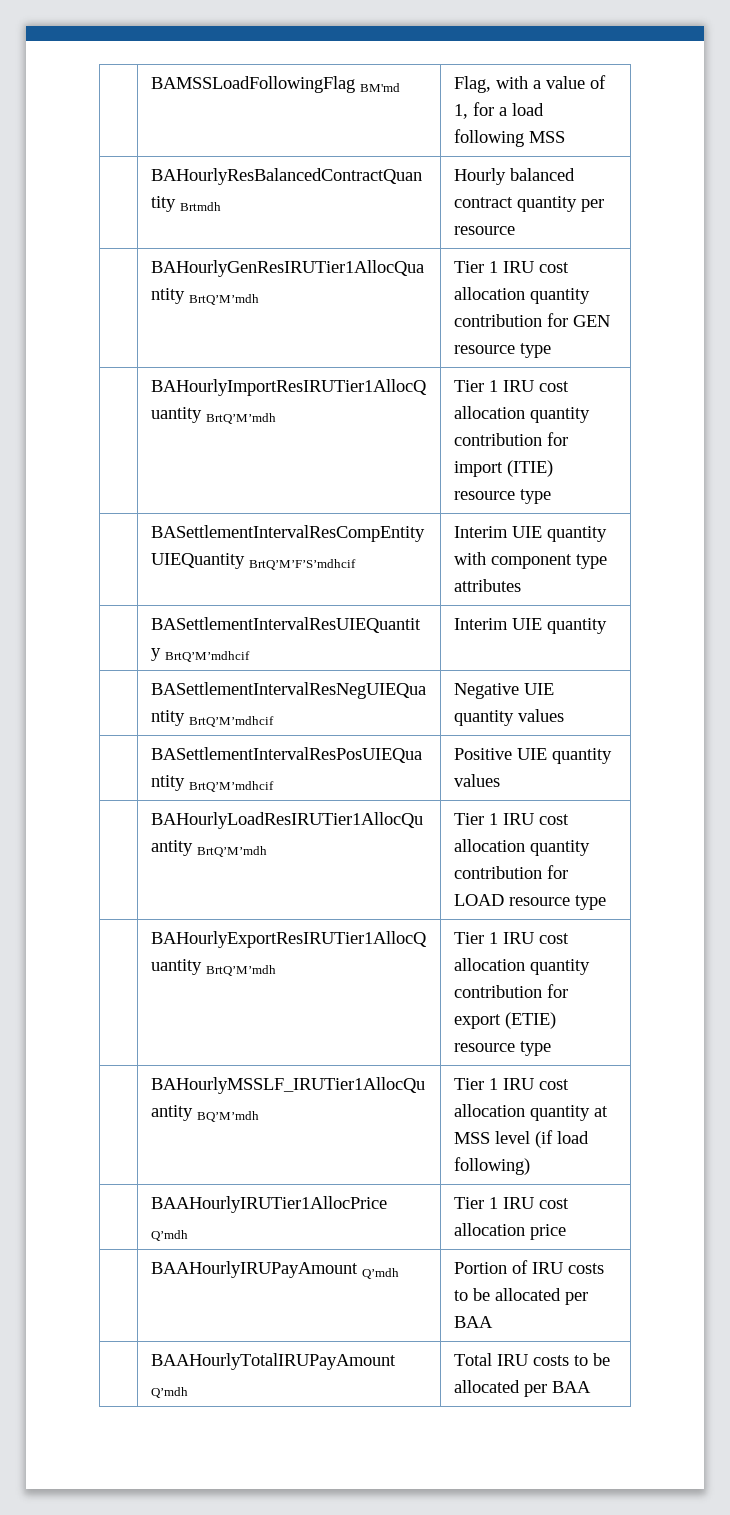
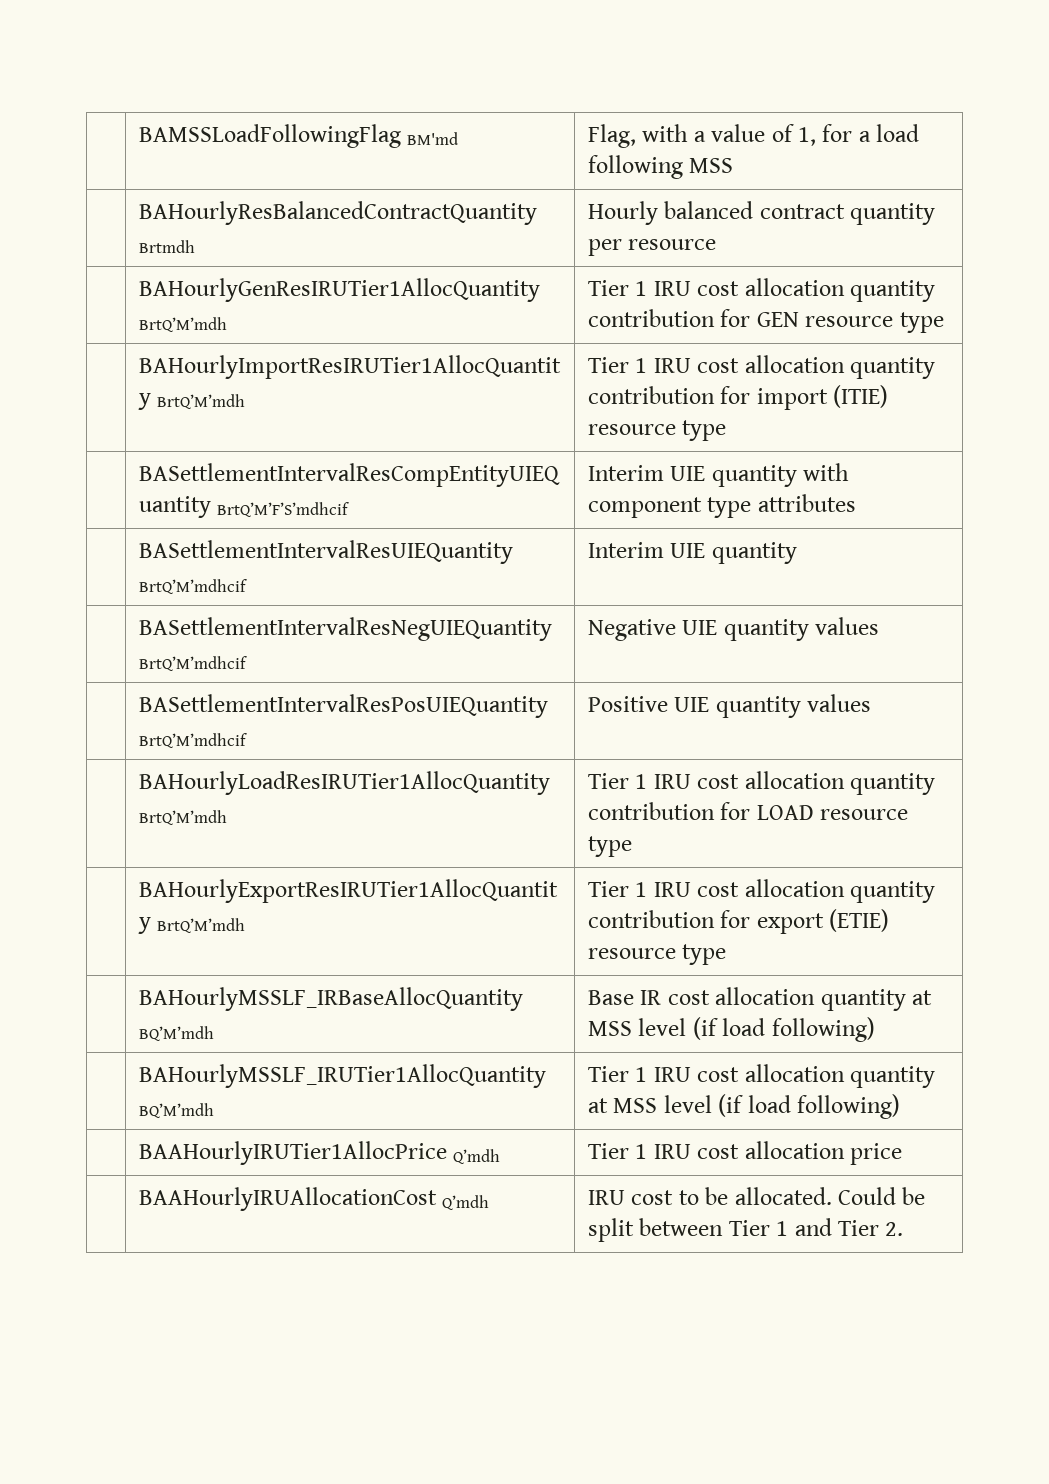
(552, 1048) none -> [138,987,523,1011] [138,1026,214,1041] [587,987,933,1011] [587,1017,875,1042] // | BAHourlyMSSLF_IRBaseAllocQuantity BQ’M’mdh | Base IR cost allocation quantity at MSS level (if load following)
[151,1261,400,1279] [454,1260,605,1274] [454,1288,589,1305] [454,1316,494,1328] [151,1353,397,1370] [151,1387,189,1398] [454,1353,611,1366] [454,1380,592,1397] BAAHourlyIRUPayAmount Q’mdh | Portion of IRU costs to be allocated per BAA // | BAAHourlyTotalIRUPayAmount Q’mdh | Total IRU costs to be allocated per BAA -> [138,1187,490,1211] [587,1187,926,1205] [587,1218,904,1242] BAAHourlyIRUAllocationCost Q’mdh | IRU cost to be allocated. Could be split between Tier 1 and Tier 2.

